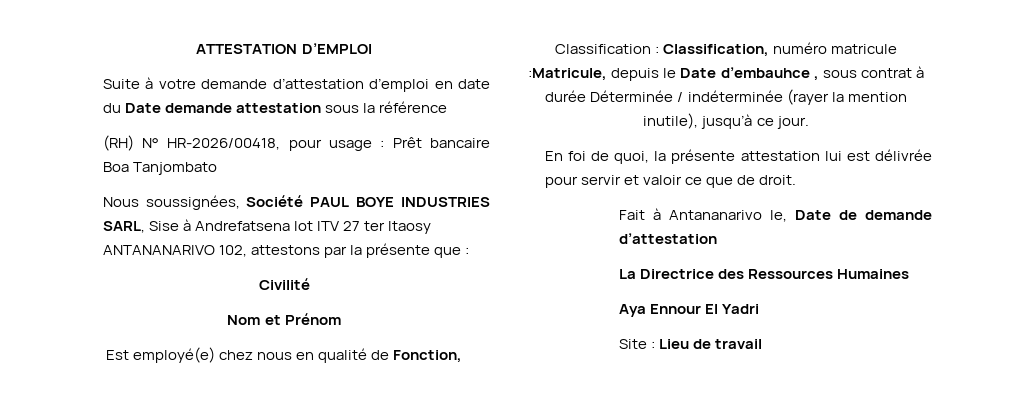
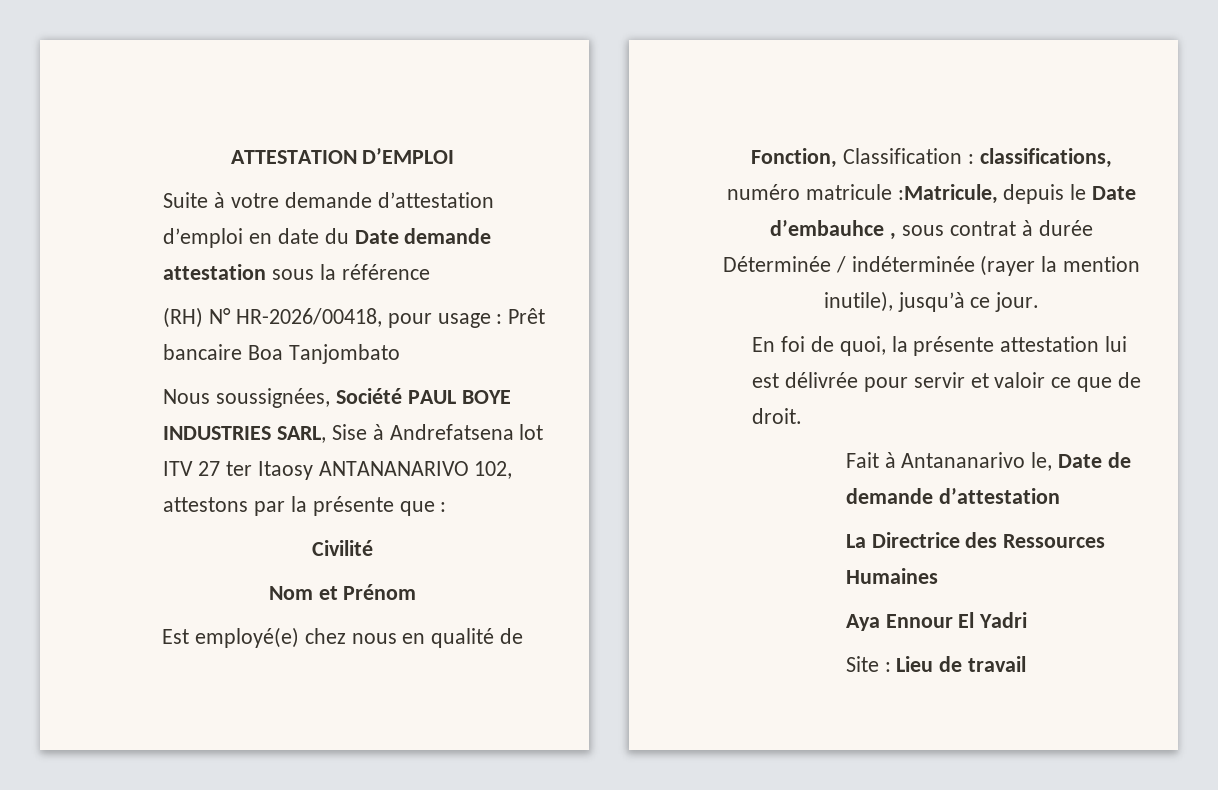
[663,44,769,57] Classification, -> [979,148,1112,168] classifications,

